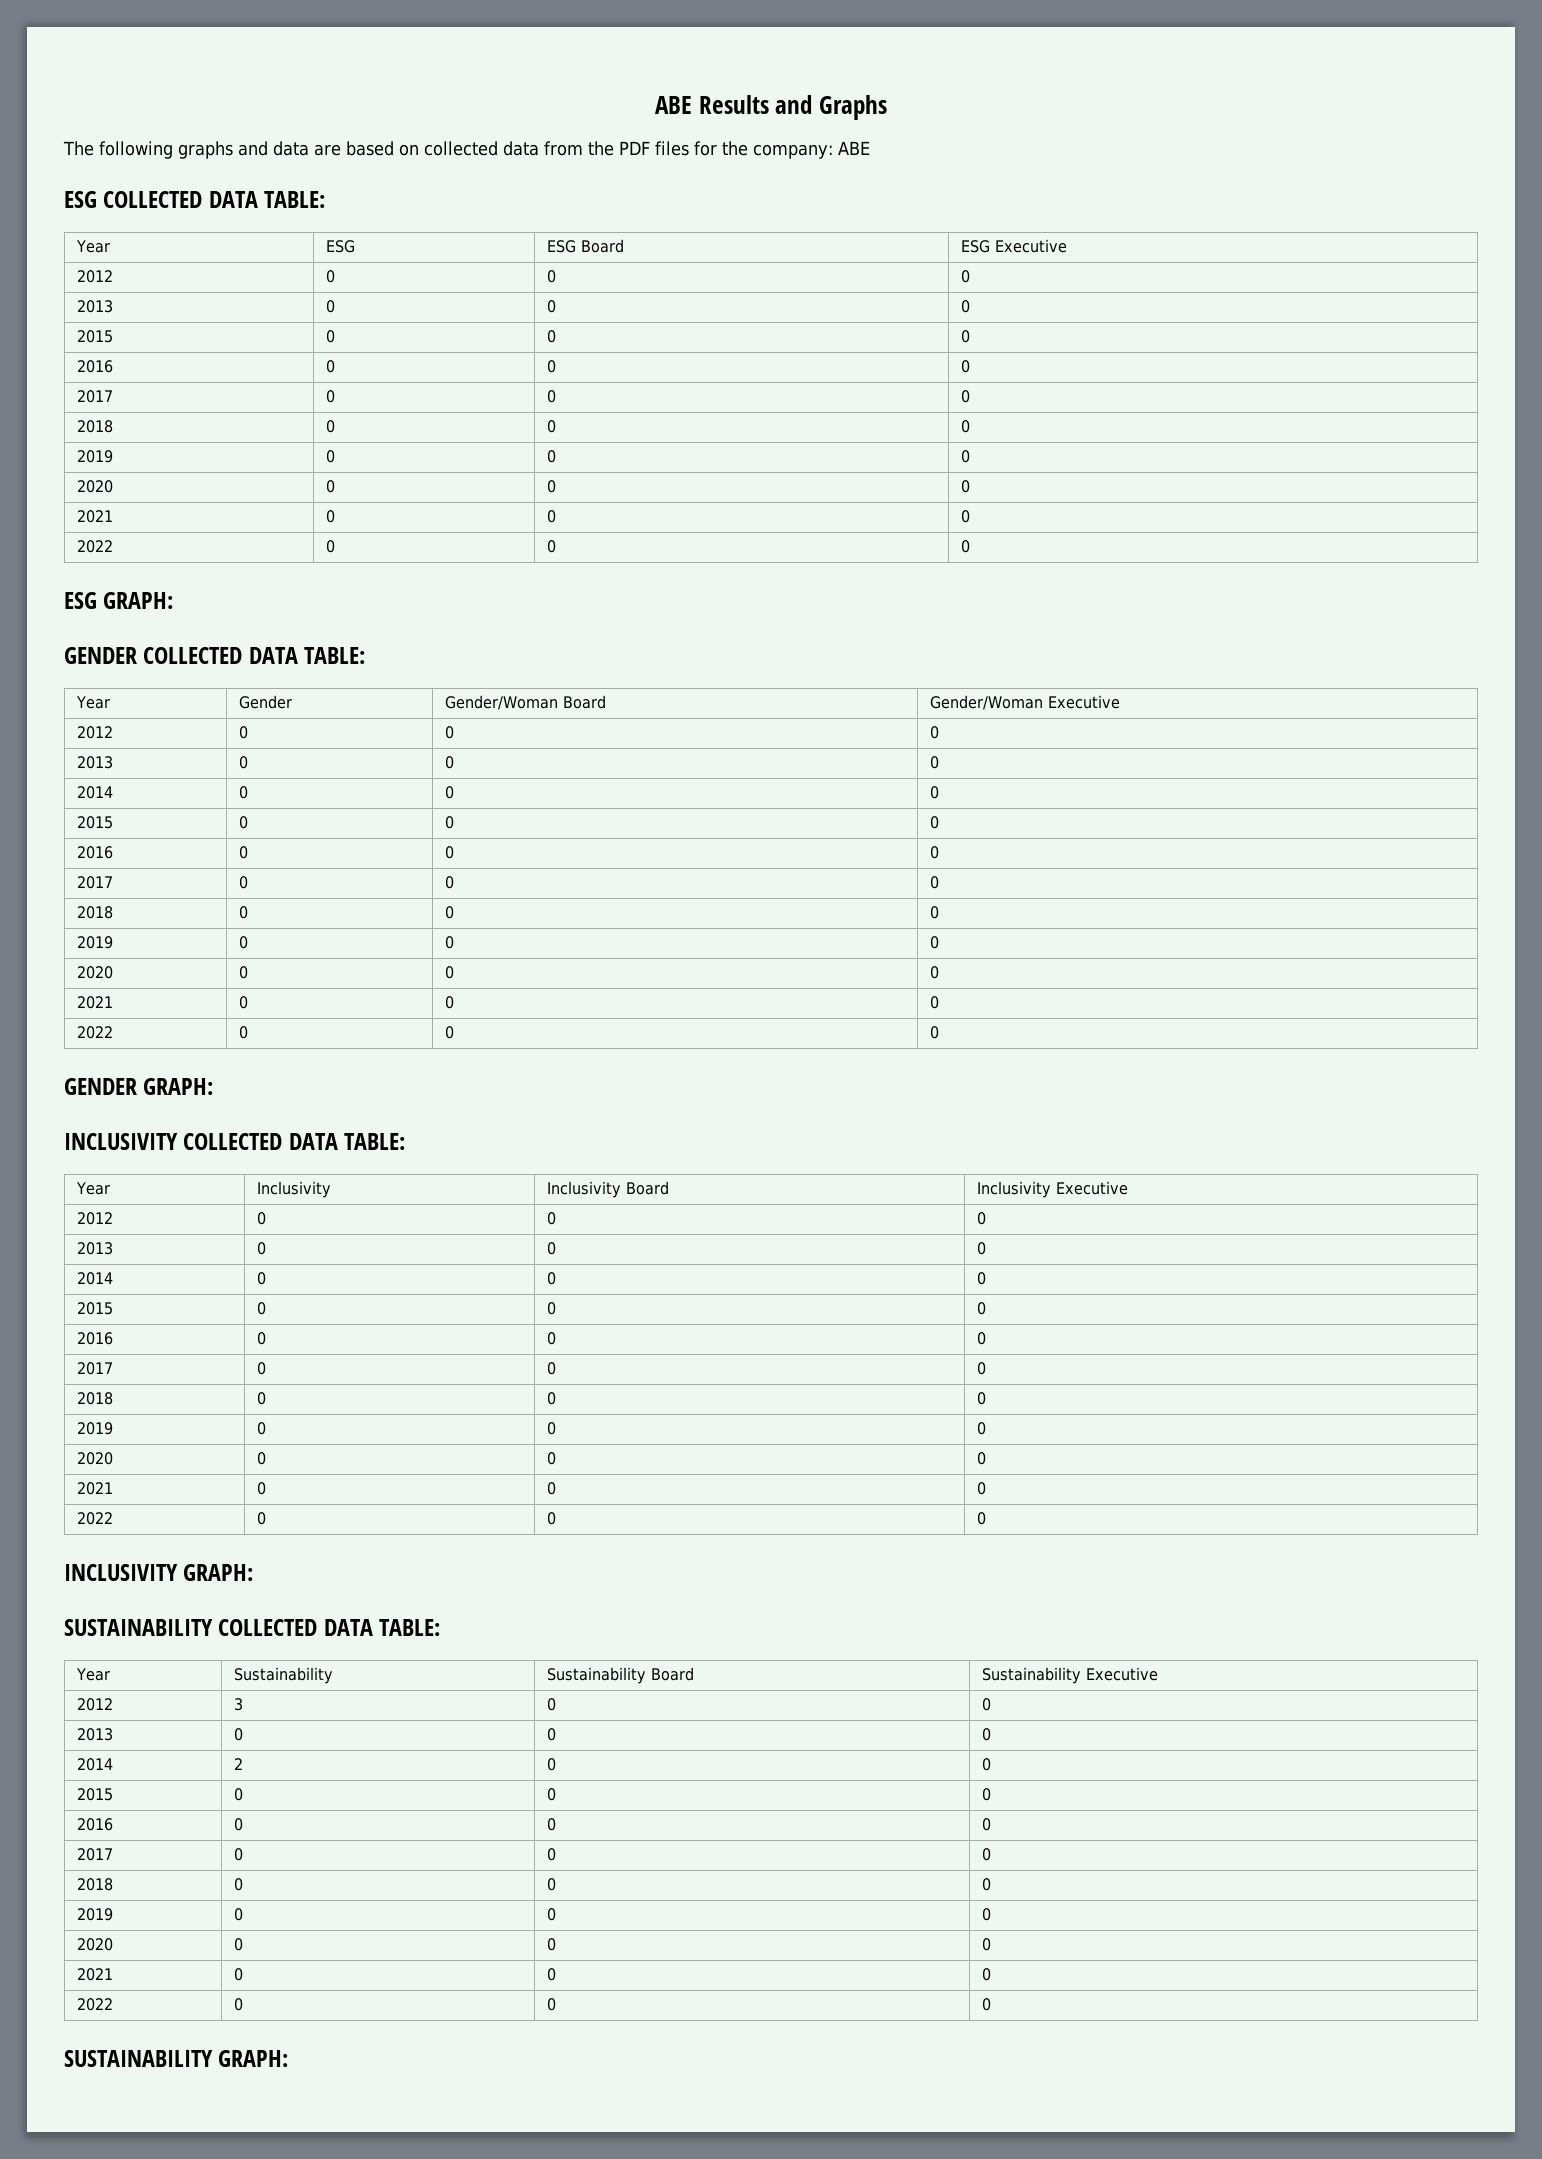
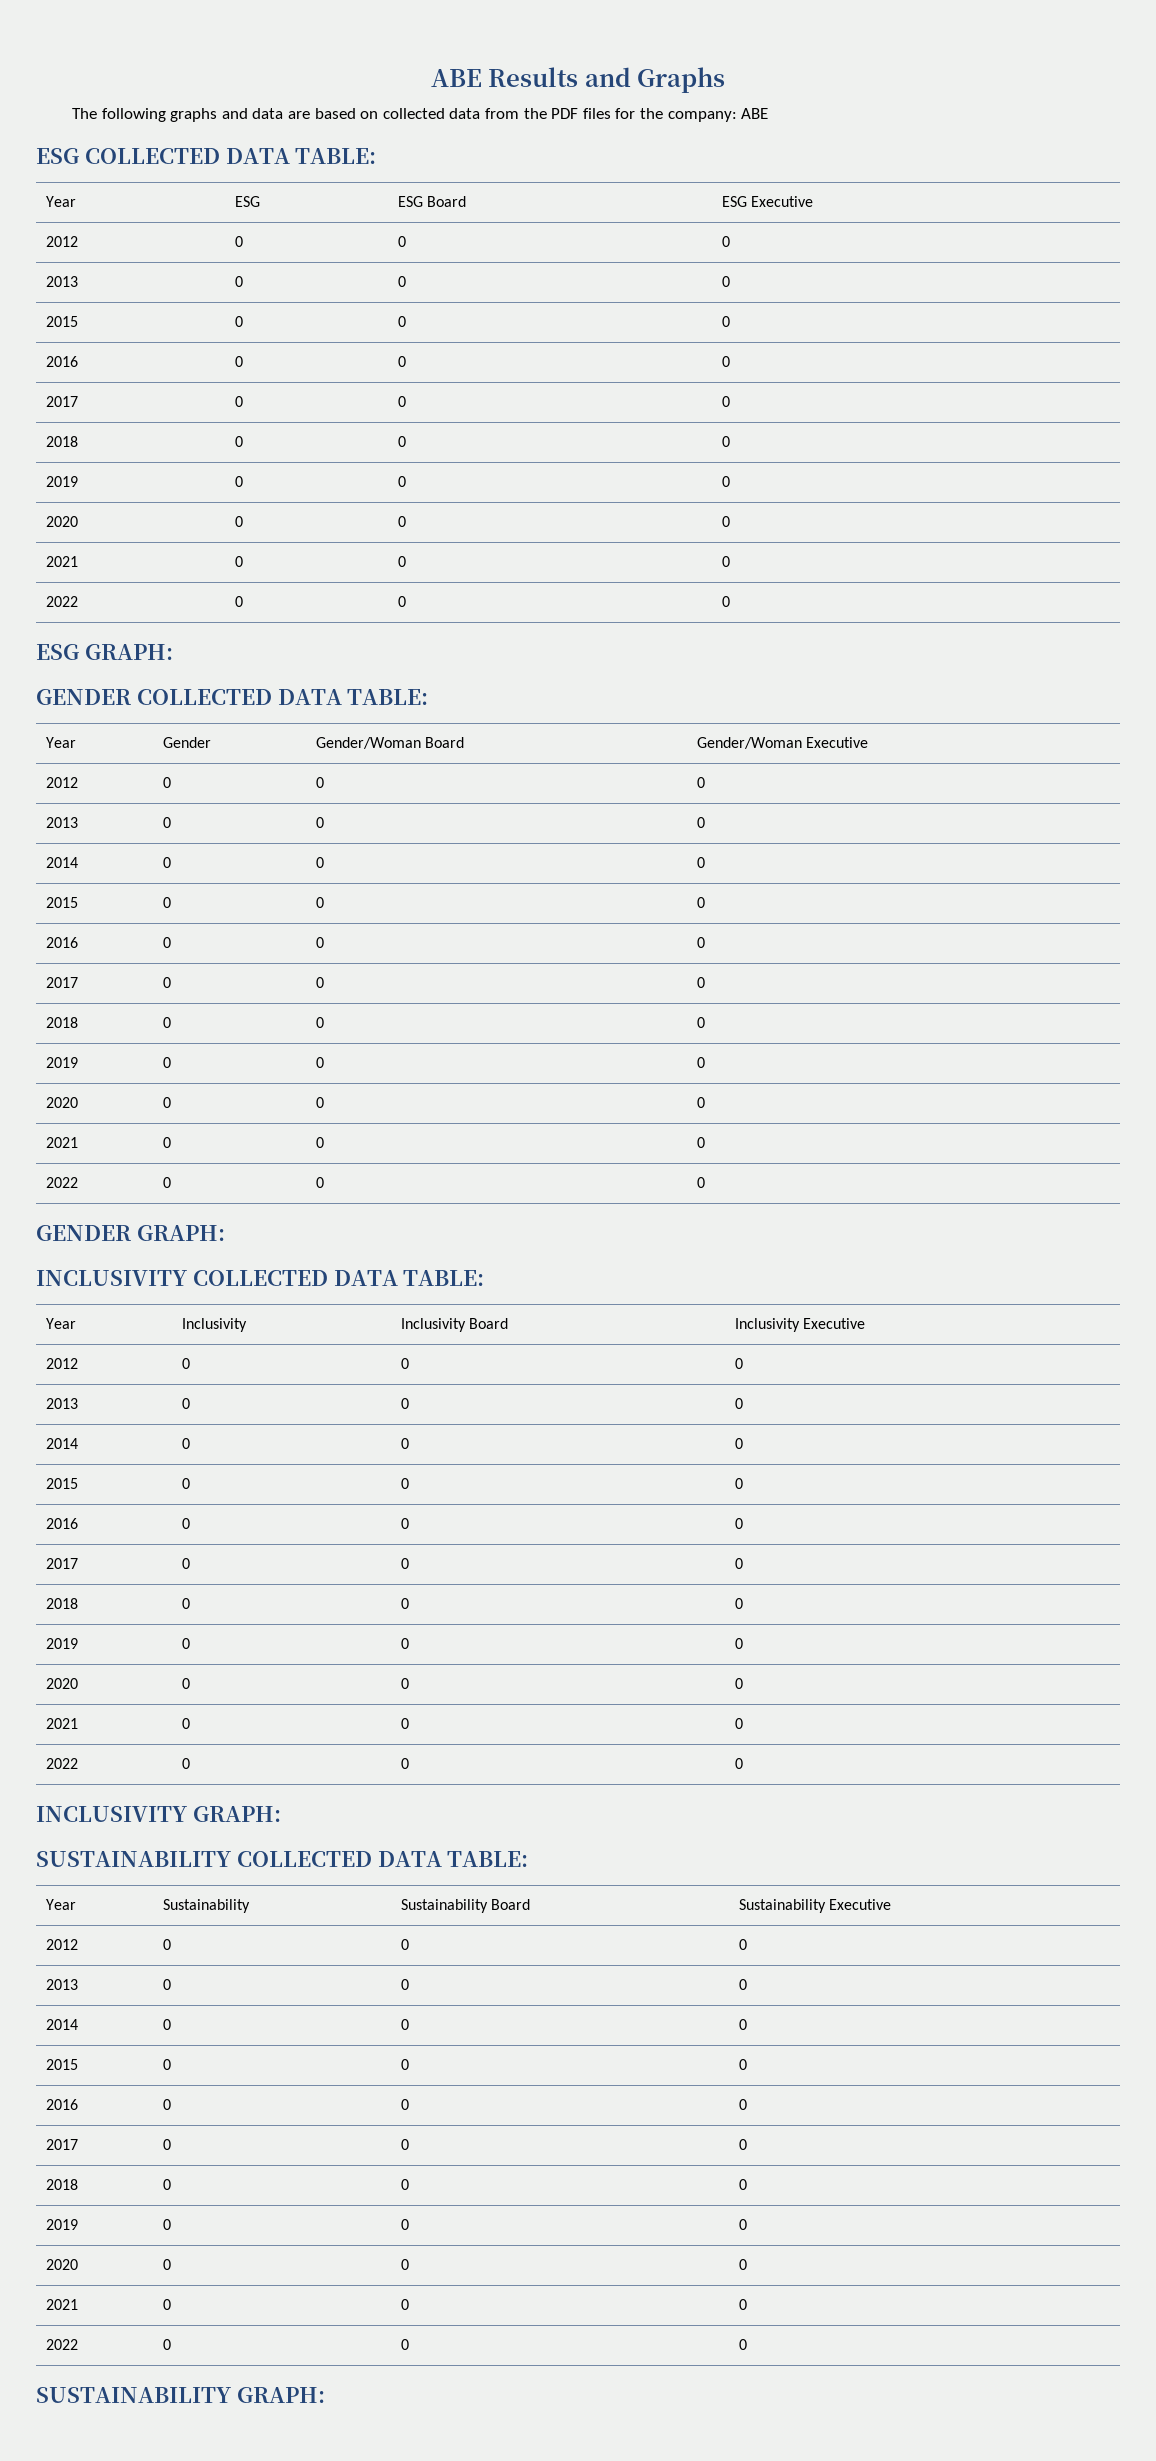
[234,1698,244,1711] [547,1698,557,1711] [982,1698,992,1711] [77,1728,114,1741] [234,1728,244,1741] [547,1728,557,1741] [982,1728,992,1741] [77,1758,114,1771] [234,1758,244,1770] 3 | 0 | 0 // 2013 | 0 | 0 | 0 // 2014 | 2 -> [162,1939,171,1950] [400,1939,409,1950] [738,1939,747,1950] [45,1979,78,1990] [162,1979,171,1990] [400,1979,409,1990] [738,1979,747,1990] [45,2019,78,2030] [162,2019,171,2030] 0 | 0 | 0 // 2013 | 0 | 0 | 0 // 2014 | 0

